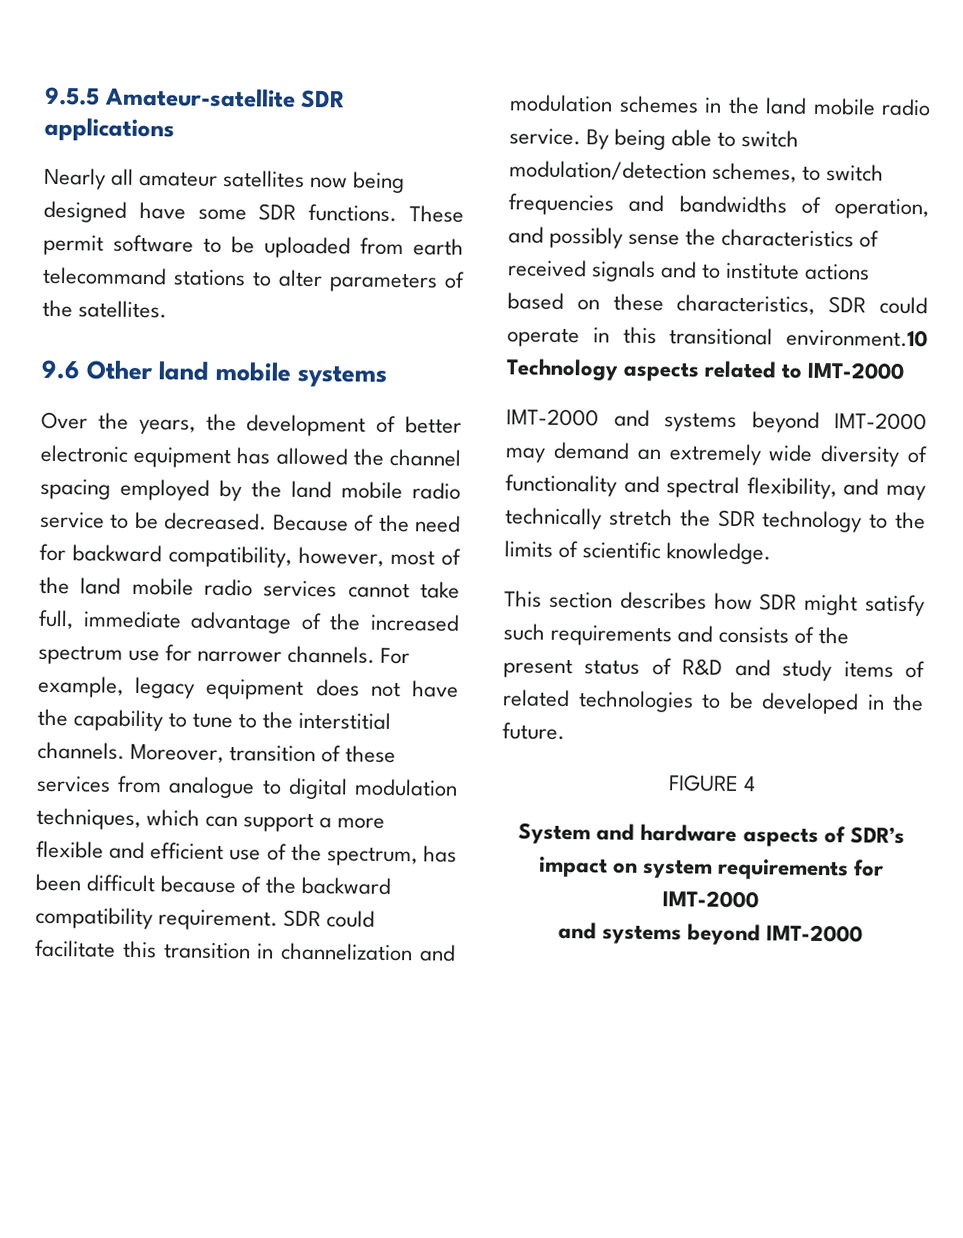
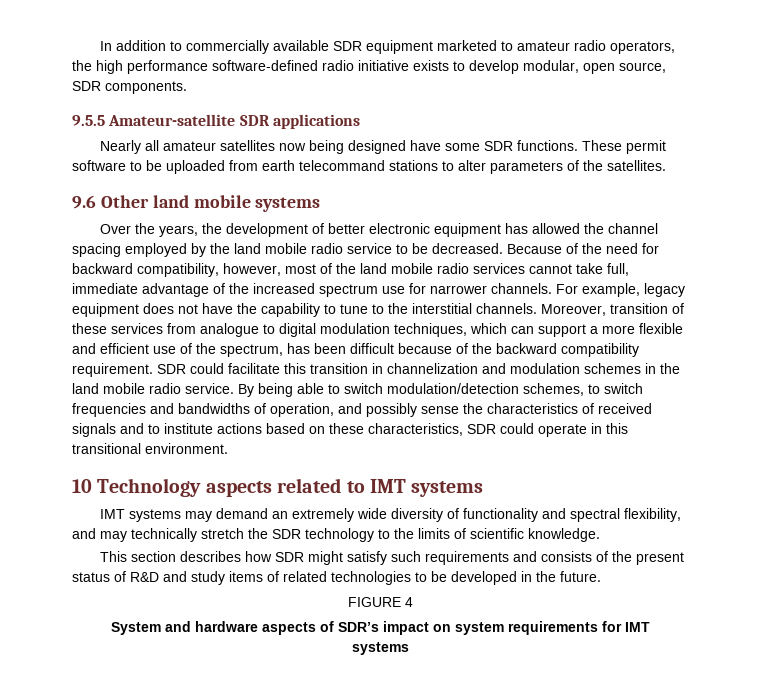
(44, 96) none -> [99,40,675,54] [72,60,666,74] [72,81,187,94] In addition to commercially available SDR equipment marketed to amateur radio operators, the high performance software-defined radio initiative exists to develop modular, open source, SDR components. //
[786,328,928,348] environment.10 -> [145,443,228,454] [72,479,92,493] environment. // 10
[807,361,906,380] [506,408,927,433] IMT-2000 // IMT-2000 and systems beyond IMT-2000 -> [370,479,484,497] [99,509,181,522] IMT systems // IMT systems
[662,890,759,909] [557,921,864,946] IMT-2000 // and systems beyond IMT-2000 -> [624,622,650,632] [351,642,409,655] IMT // systems

